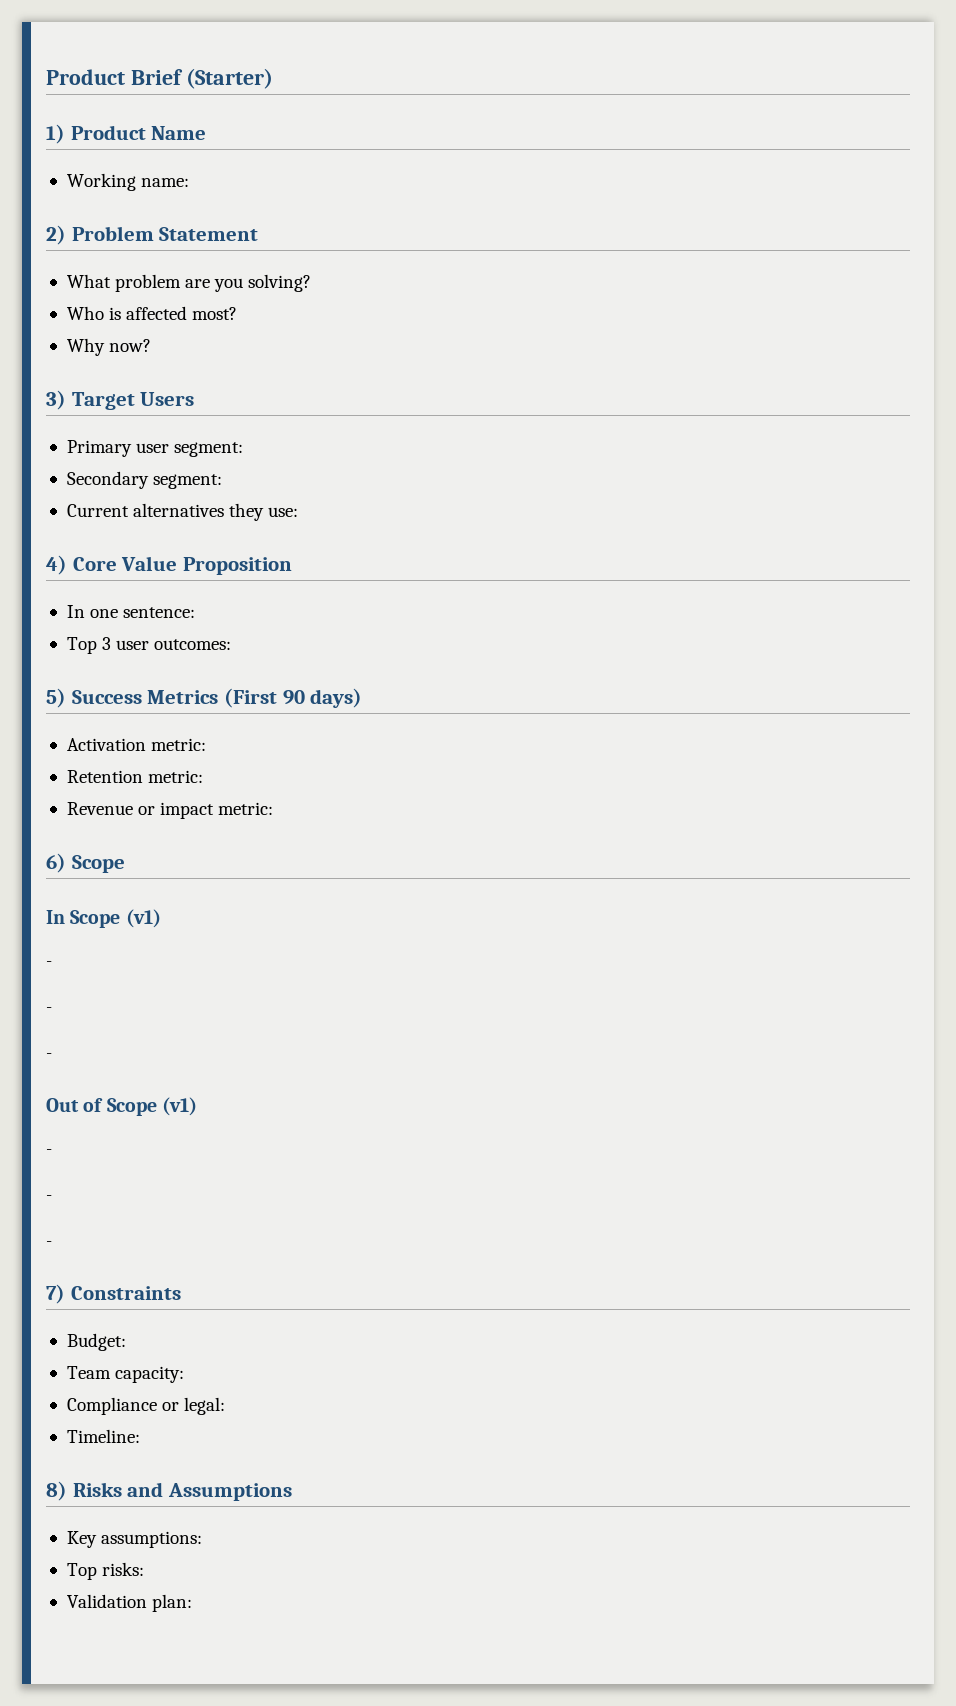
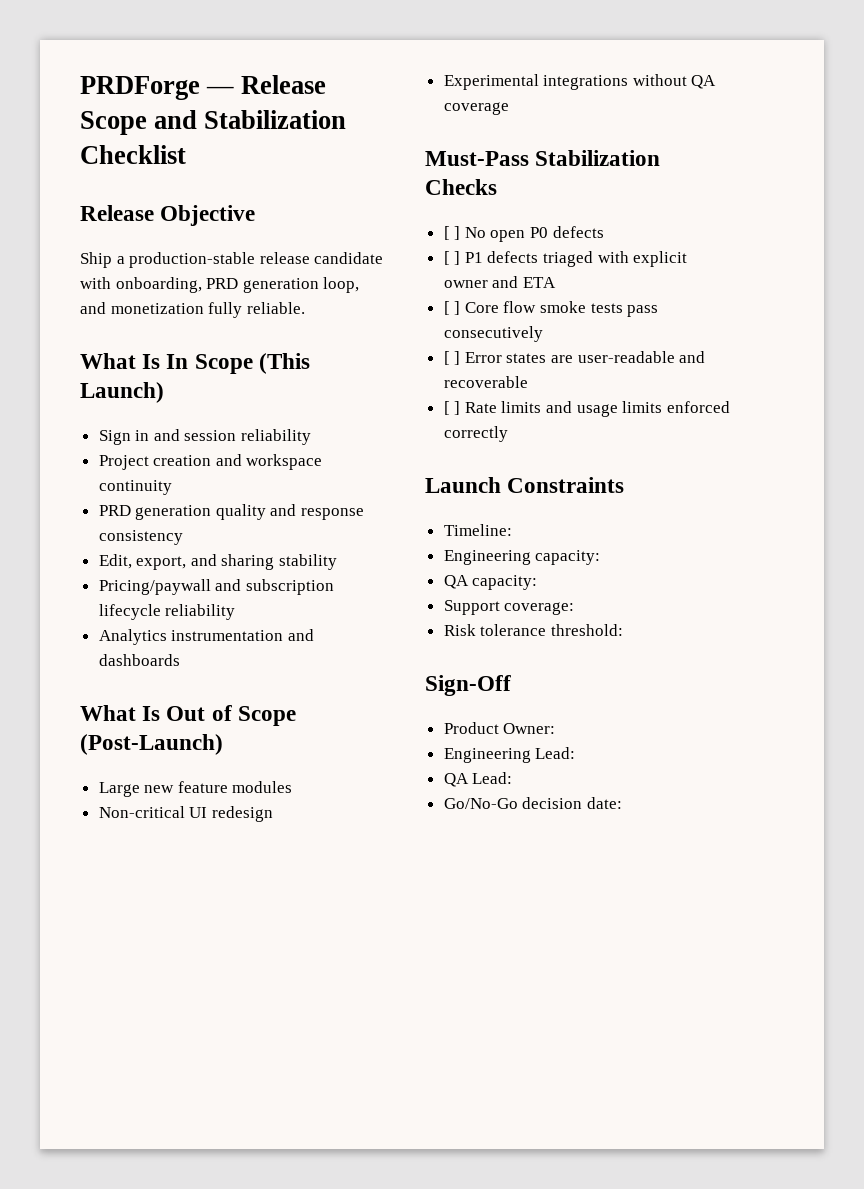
[46,68,273,89] [46,124,207,144] [66,173,190,191] [46,225,259,245] [66,274,312,292] [66,306,238,320] [66,338,152,356] [46,390,195,410] [66,440,244,457] [66,471,223,489] [66,503,299,521] [46,555,293,575] [66,605,196,618] [66,637,232,654] [46,688,363,708] [66,738,207,751] [66,770,204,783] [66,802,274,819] [46,853,125,873] [46,909,161,928] [46,961,52,966] [46,1007,52,1012] [46,1053,52,1058] [46,1097,198,1116] [46,1149,52,1154] [46,1195,52,1200] [46,1241,52,1246] [46,1284,181,1304] [66,1333,126,1351] [66,1366,185,1383] [66,1397,226,1415] [66,1429,140,1443] [46,1481,293,1501] [66,1531,203,1548] [66,1562,145,1580] [66,1594,193,1612] Product Brief (Starter) // 1) Product Name // Working name: // 2) Problem Statement // What problem are you solving? // Who is affected most? // Why now? // 3) Target Users // Primary user segment: // Secondary segment: // Current alternatives they use: // 4) Core Value Proposition // In one sentence: // Top 3 user outcomes: // 5) Success Metrics (First 90 days) // Activation metric: // Retention metric: // Revenue or impact metric: // 6) Scope // In Scope (v1) // - // - // - // Out of Scope (v1) // - // - // - // 7) Constraints // Budget: // Team capacity: // Compliance or legal: // Timeline: // 8) Risks and Assumptions // Key assumptions: // Top risks: // Validation plan: -> [80,75,327,100] [80,110,347,135] [80,145,186,164] [80,205,256,226] [80,252,384,268] [80,277,360,293] [80,302,305,318] [80,353,310,374] [80,382,164,403] [98,429,312,445] [98,454,323,470] [98,480,172,495] [98,504,365,520] [98,530,183,545] [98,554,338,570] [98,579,334,595] [98,604,236,620] [98,629,314,645] [98,654,180,666] [80,705,296,726] [80,734,223,755] [98,781,293,797] [98,806,273,822] [443,74,717,90] [443,102,509,115] [425,150,661,166] [425,179,497,195] [443,226,604,242] [443,251,688,267] [443,276,556,288] [443,301,659,317] [443,326,543,342] [443,351,706,365] [443,376,528,388] [443,401,730,417] [443,426,508,442] [425,477,625,493] [443,524,512,536] [443,550,601,565] [443,575,538,590] [443,600,575,615] [443,624,623,636] [425,675,511,696] [443,722,556,734] [443,747,576,763] [443,772,513,787] [443,797,622,809] PRDForge — Release Scope and Stabilization Checklist // Release Objective // Ship a production-stable release candidate with onboarding, PRD generation loop, and monetization fully reliable. // What Is In Scope (This Launch) // Sign in and session reliability // Project creation and workspace continuity // PRD generation quality and response consistency // Edit, export, and sharing stability // Pricing/paywall and subscription lifecycle reliability // Analytics instrumentation and dashboards // What Is Out of Scope (Post-Launch) // Large new feature modules // Non-critical UI redesign // Experimental integrations without QA coverage // Must-Pass Stabilization Checks // [ ] No open P0 defects // [ ] P1 defects triaged with explicit owner and ETA // [ ] Core flow smoke tests pass consecutively // [ ] Error states are user-readable and recoverable // [ ] Rate limits and usage limits enforced correctly // Launch Constraints // Timeline: // Engineering capacity: // QA capacity: // Support coverage: // Risk tolerance threshold: // Sign-Off // Product Owner: // Engineering Lead: // QA Lead: // Go/No-Go decision date:

